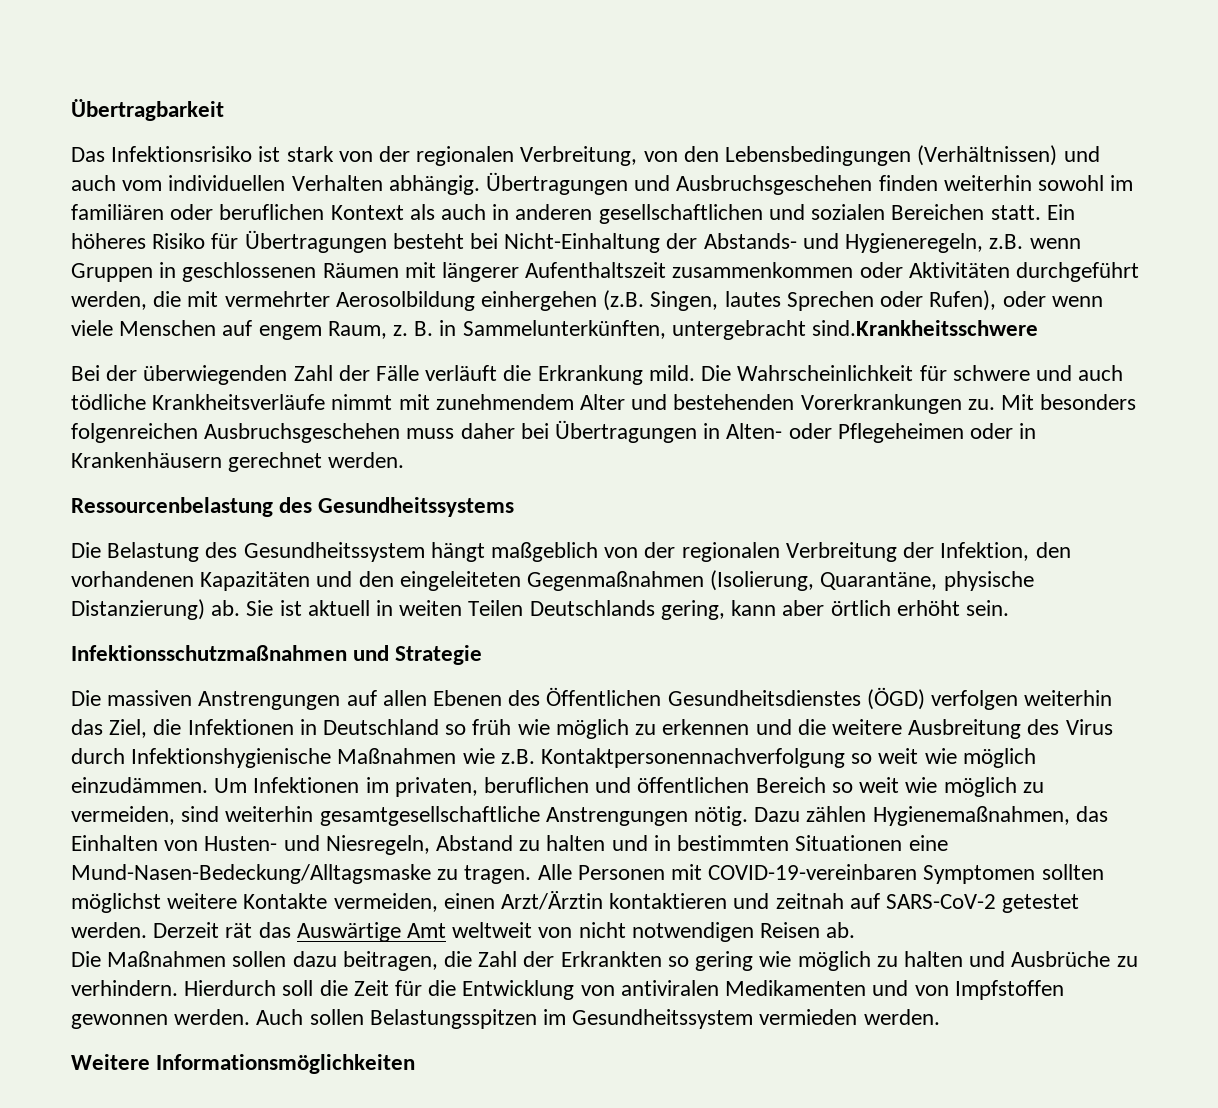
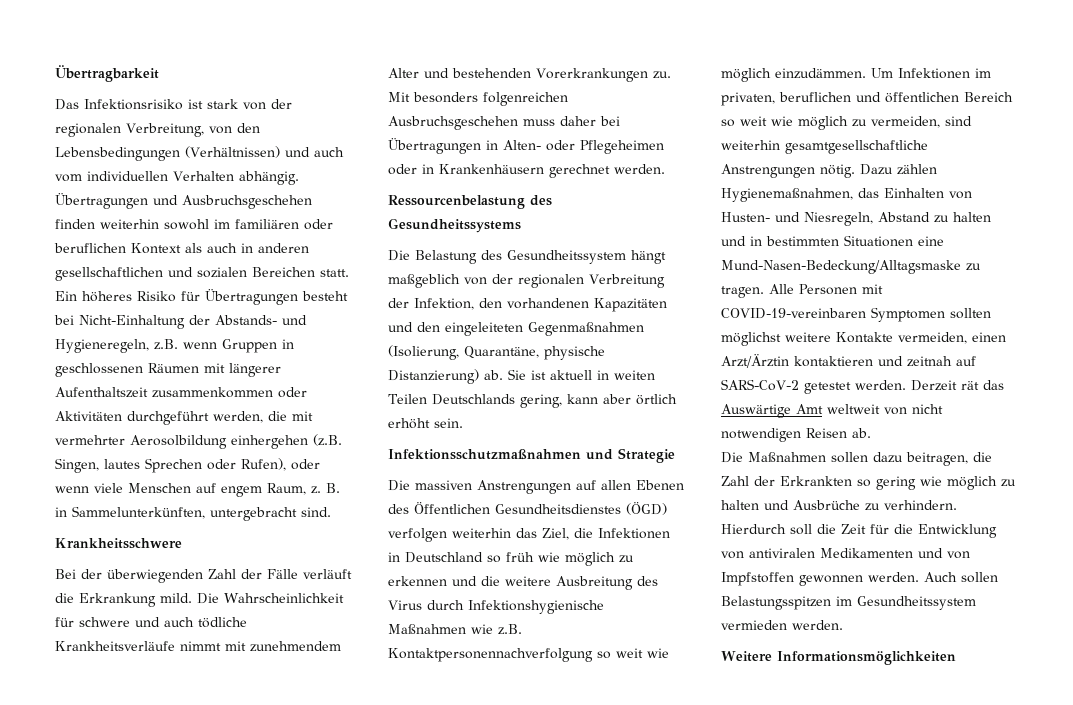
[812,320,1039,336] sind.Krankheitsschwere -> [301,507,331,517] [55,538,182,549] sind. // Krankheitsschwere

